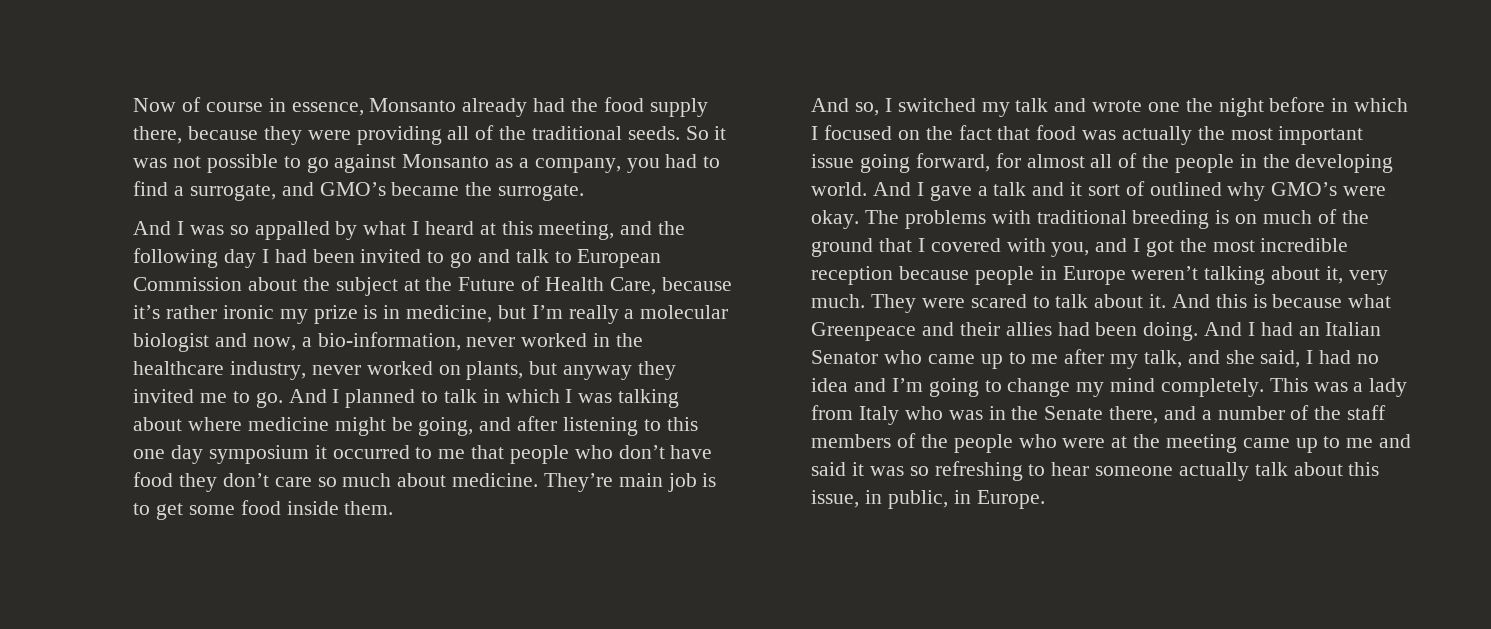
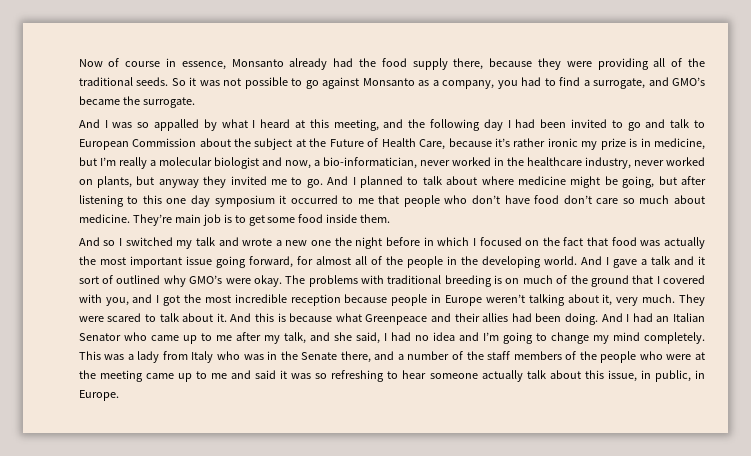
[317,332,461,351] bio-information, -> [322,157,417,169] bio-informatician,
[482,389,679,408] in which I was talking -> (442, 180) none
[479,417,512,431] and -> [658,176,677,185] but
[179,473,218,492] they -> (560, 199) none
[855,102,880,116] so, -> [103,240,116,246] so
(1143, 106) none -> [275,240,308,246] a new

